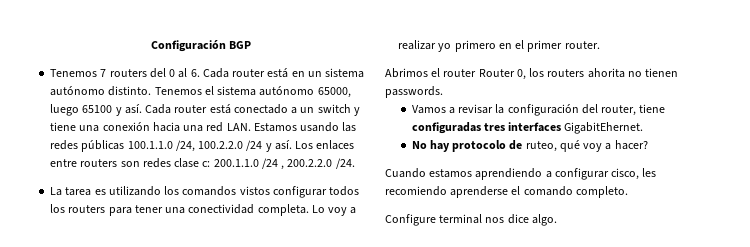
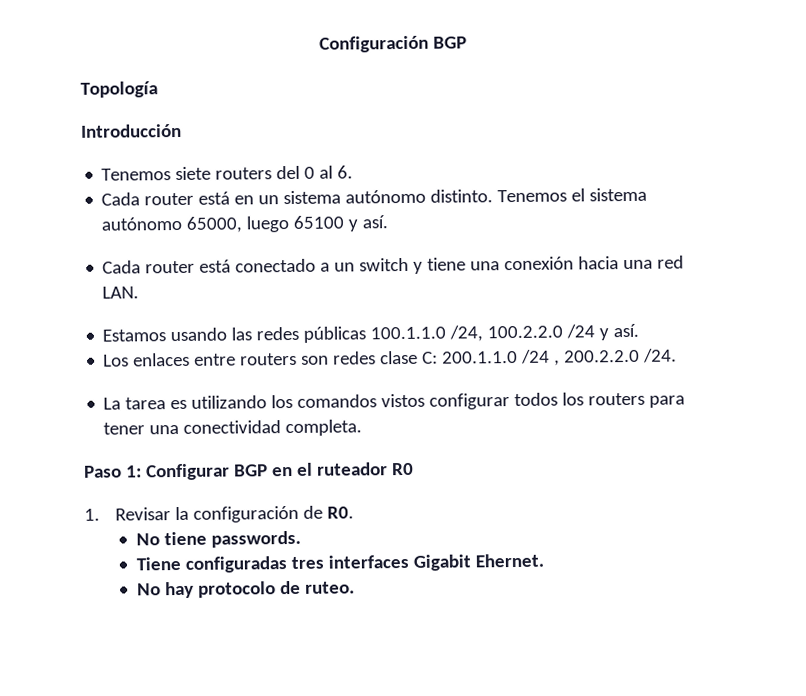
[50,69,107,77] // Tenemos 7 -> [80,81,158,98] [81,123,182,138] [101,166,212,181] // Topología // Introducción // Tenemos siete
(200, 73) none -> (354, 172) //
(142, 109) none -> (389, 222) //
(251, 127) none -> (140, 292) //
(292, 145) none -> (640, 330) //
[202,161,211,167] c: -> [422,351,439,364] C:
[311,205,357,216] [398,40,600,52] [385,68,679,80] [385,86,443,98] [411,104,666,116] Lo voy a realizar yo primero en el primer router. // Abrimos el router Router 0, los routers ahorita no tienen passwords. // Vamos a revisar la configuración del router, tiene -> [84,462,414,481] [84,505,355,523] [135,530,301,548] [135,556,181,571] // Paso 1: Configurar BGP en el ruteador R0 // 1. Revisar la configuración de R0. // No tiene passwords. // Tiene
[564,122,644,134] GigabitEhernet. -> [412,553,544,571] Gigabit Ehernet.
[525,140,648,152] [385,168,657,180] [385,186,628,198] [385,214,557,226] ruteo, qué voy a hacer? // Cuando estamos aprendiendo a configurar cisco, les recomiendo aprenderse el comando completo. // Configure terminal nos dice algo. -> [304,581,355,594] ruteo.

